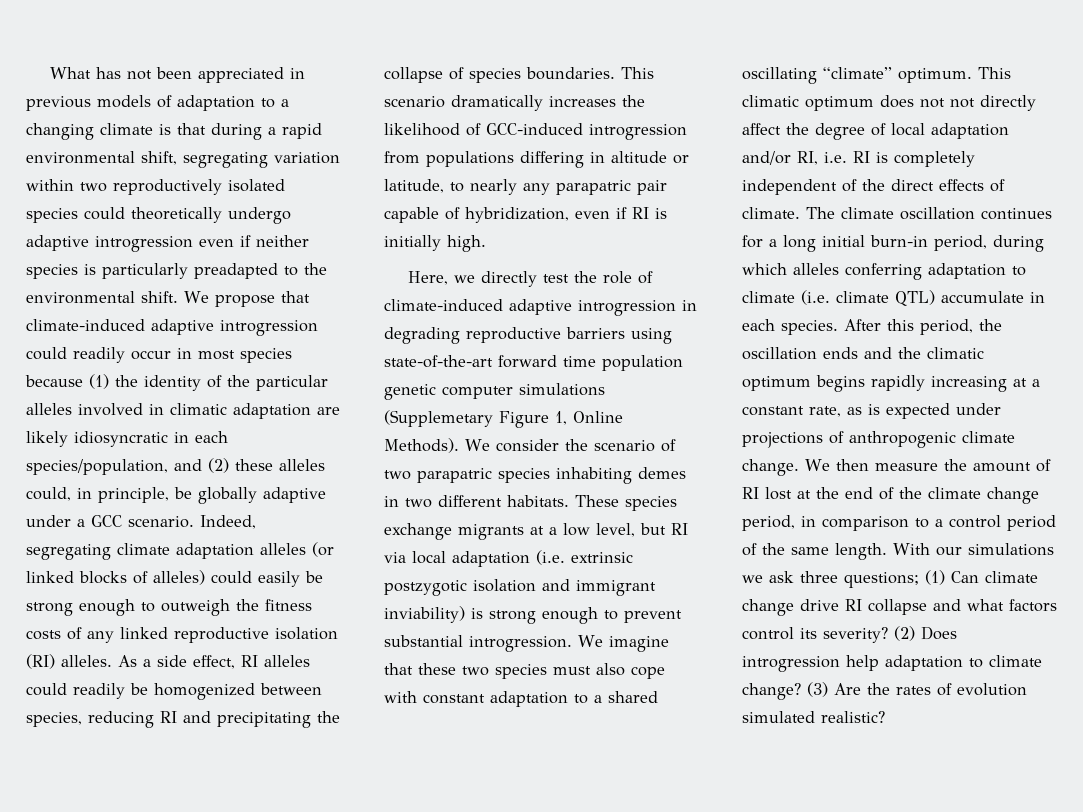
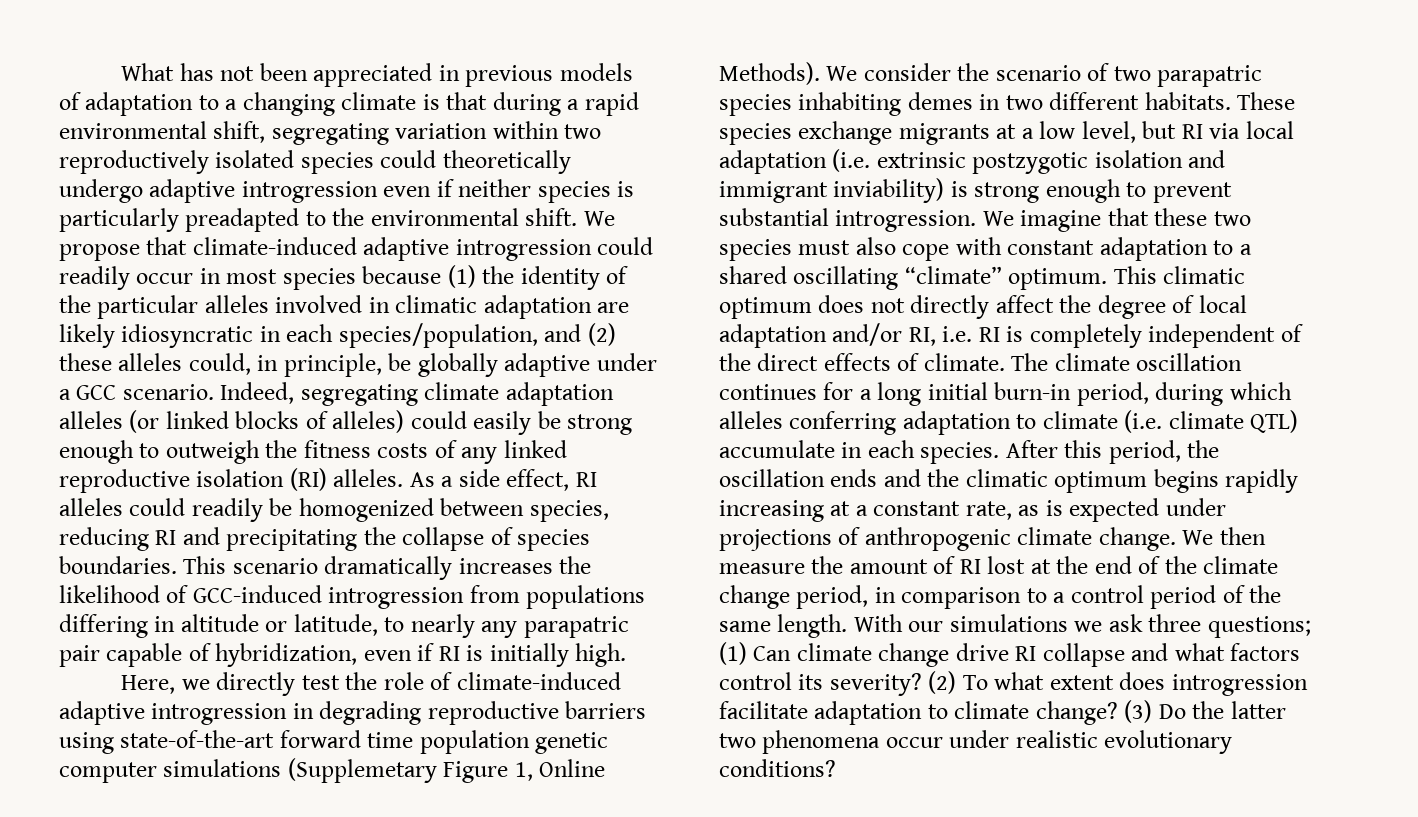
[950,98,975,108] not -> (905, 305) none
[921,626,957,640] [742,655,879,672] Does introgression help -> [962,672,1308,696] [719,701,808,719] To what extent does introgression facilitate
[834,683,1027,696] [742,711,885,723] Are the rates of evolution simulated realistic? -> [1158,701,1286,719] [719,730,1233,754] [719,759,836,777] Do the latter two phenomena occur under realistic evolutionary conditions?

